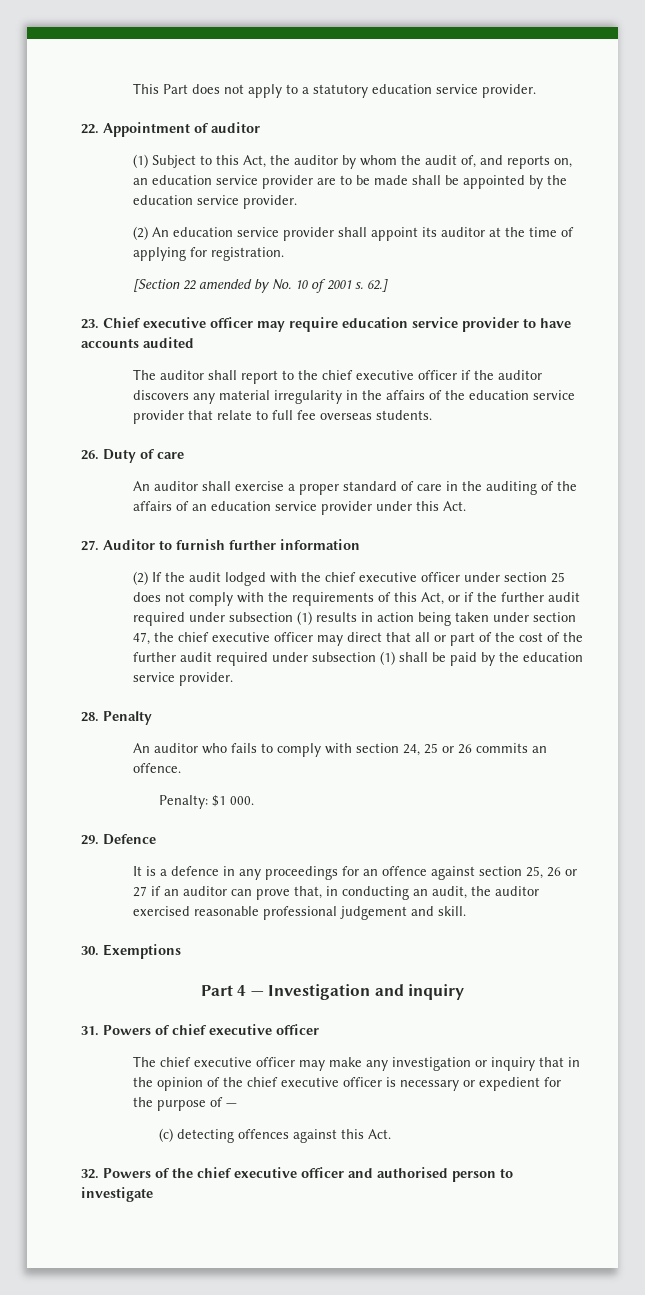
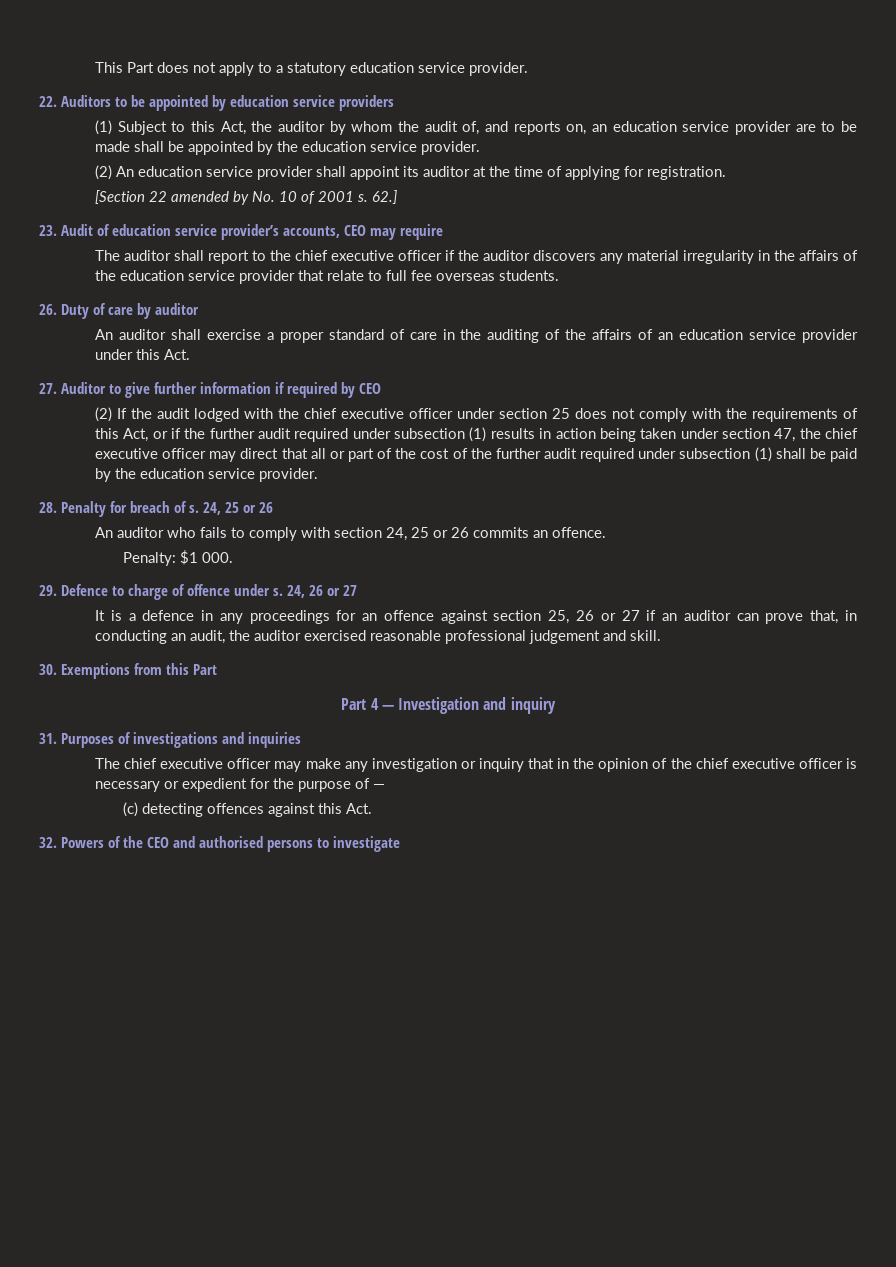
[103,122,260,137] Appointment of auditor -> [61,95,394,111] Auditors to be appointed by education service providers
[103,317,571,332] [81,337,194,348] Chief executive officer may require education service provider to have accounts audited -> [61,224,443,240] Audit of education service provider’s accounts, CEO may require
(184, 455) none -> [137,303,199,319] by auditor
[176,539,225,550] furnish -> [125,382,150,398] give
(360, 544) none -> [275,382,381,398] if required by CEO
(152, 718) none -> [110,501,273,515] for breach of s. 24, 25 or 26
(156, 839) none -> [112,584,357,600] to charge of offence under s. 24, 26 or 27
(181, 951) none -> [134,663,217,675] from this Part
[103,1024,319,1035] Powers of chief executive officer -> [61,732,301,748] Purposes of investigations and inquiries
[197,1167,344,1178] chief executive officer -> [147,837,169,848] CEO
[452,1171,496,1182] person -> [267,840,313,852] persons

